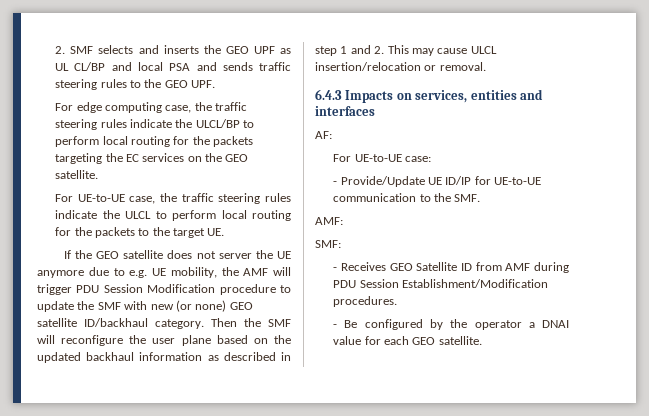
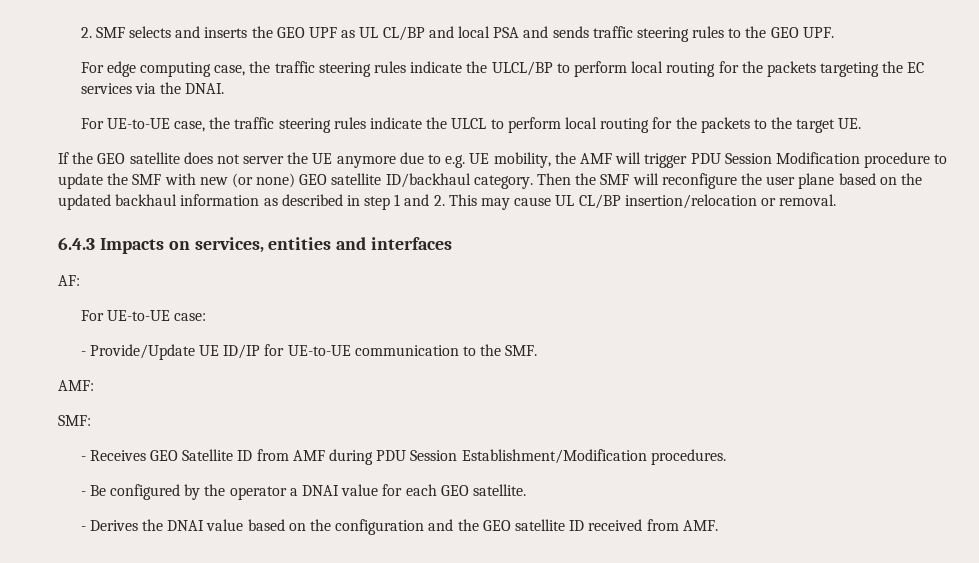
[187,153,249,162] [55,170,99,179] on the GEO satellite. -> [134,82,225,94] via the DNAI.
[470,46,497,54] ULCL -> [555,194,621,209] UL CL/BP
(482, 340) none -> [80,519,718,535] // - Derives the DNAI value based on the configuration and the GEO satellite ID received from AMF.

